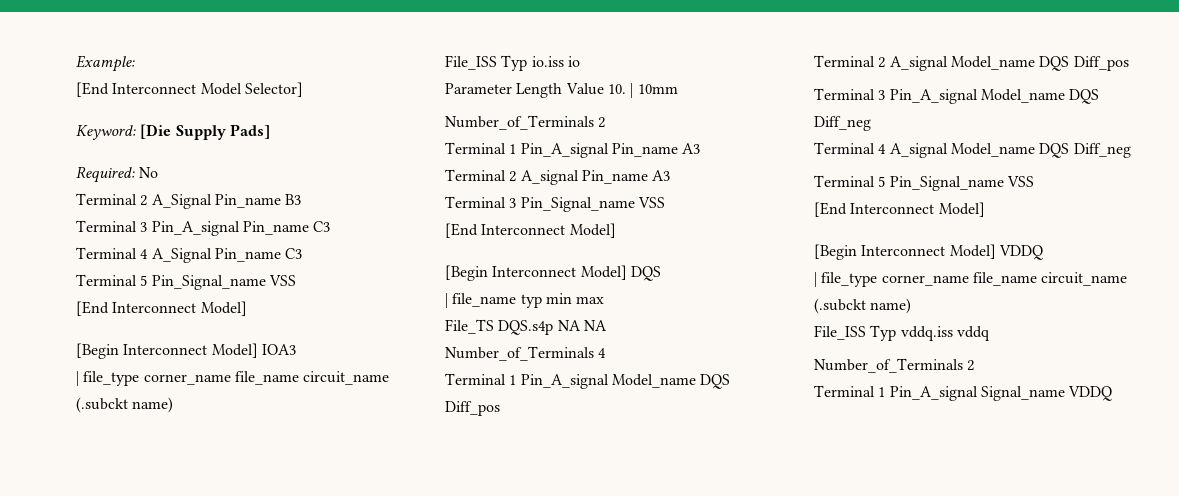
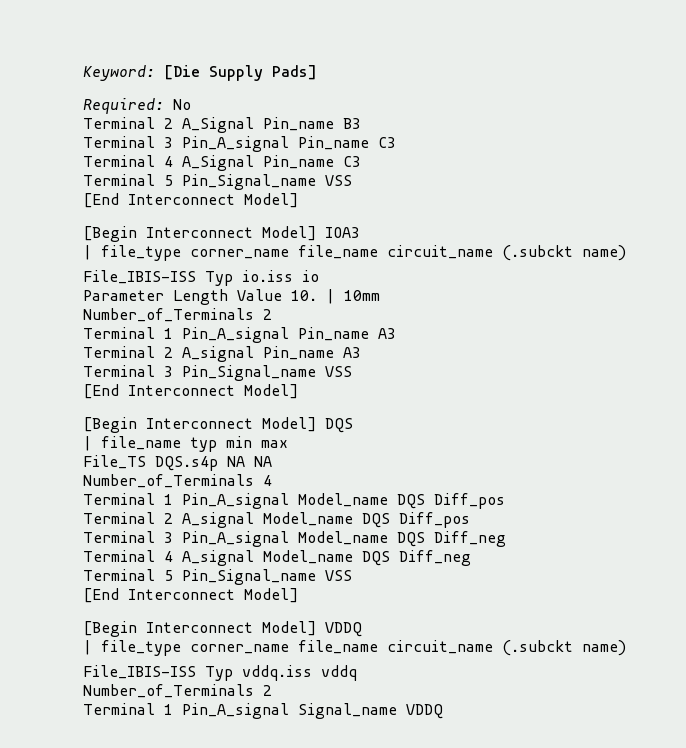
[76,55,135,72] [76,82,303,97] Example: // [End Interconnect Model Selector] // -> (83, 73) none
[445,55,497,70] File_ISS -> [83,270,196,284] File_IBIS-ISS
[814,325,866,340] File_ISS -> [83,665,196,679] File_IBIS-ISS

